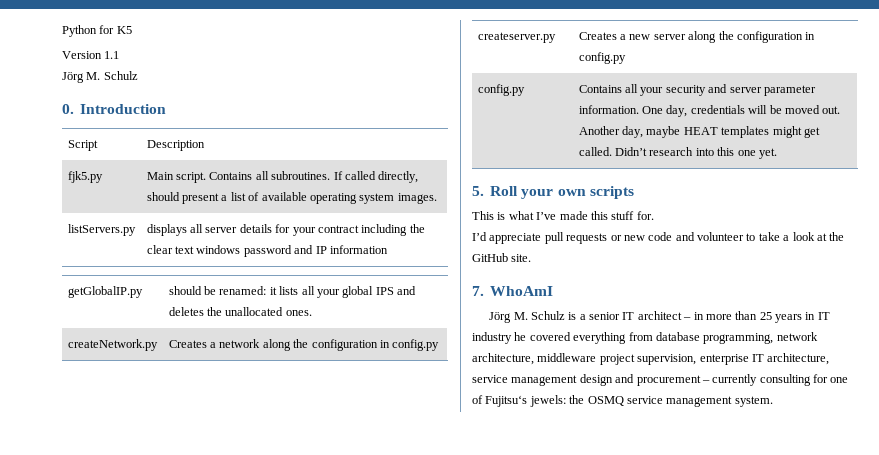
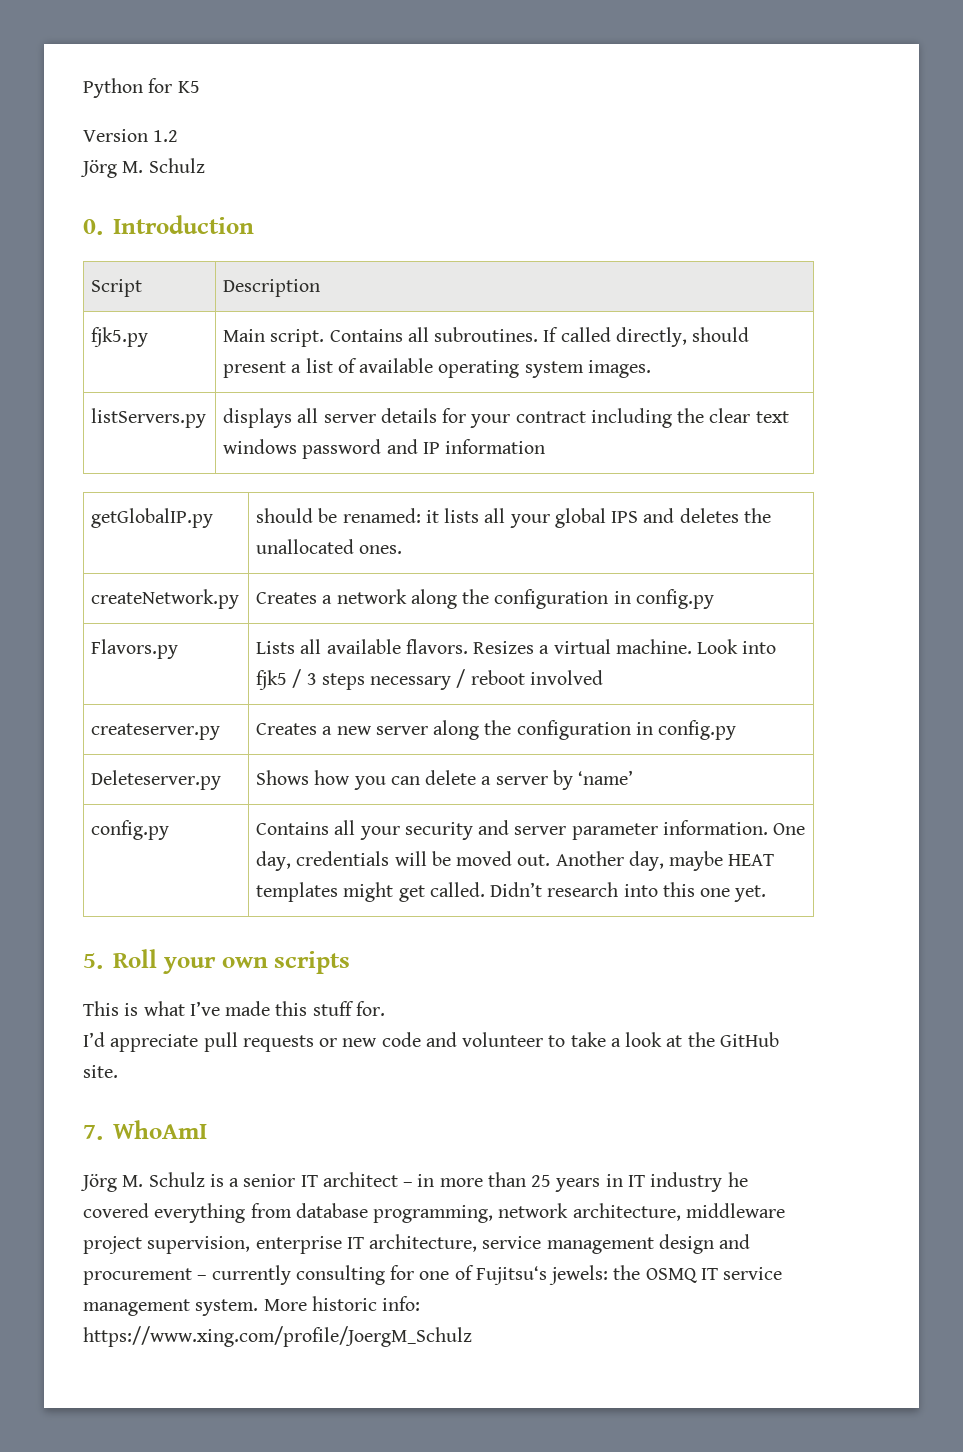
[104,51,120,59] 1.1 -> [153,130,179,142] 1.2
(440, 345) none -> [91,639,179,659] [256,639,777,654] [256,669,603,690] // Flavors.py | Lists all available flavors. Resizes a virtual machine. Look into fjk5 / 3 steps necessary / reboot involved
(626, 58) none -> [91,770,222,790] [256,770,634,790] // Deleteserver.py | Shows how you can delete a server by ‘name’
(624, 401) none -> [700,1268,718,1280] IT
(773, 401) none -> [263,1296,421,1311] [83,1326,472,1347] More historic info: https://www.xing.com/profile/JoergM_Schulz

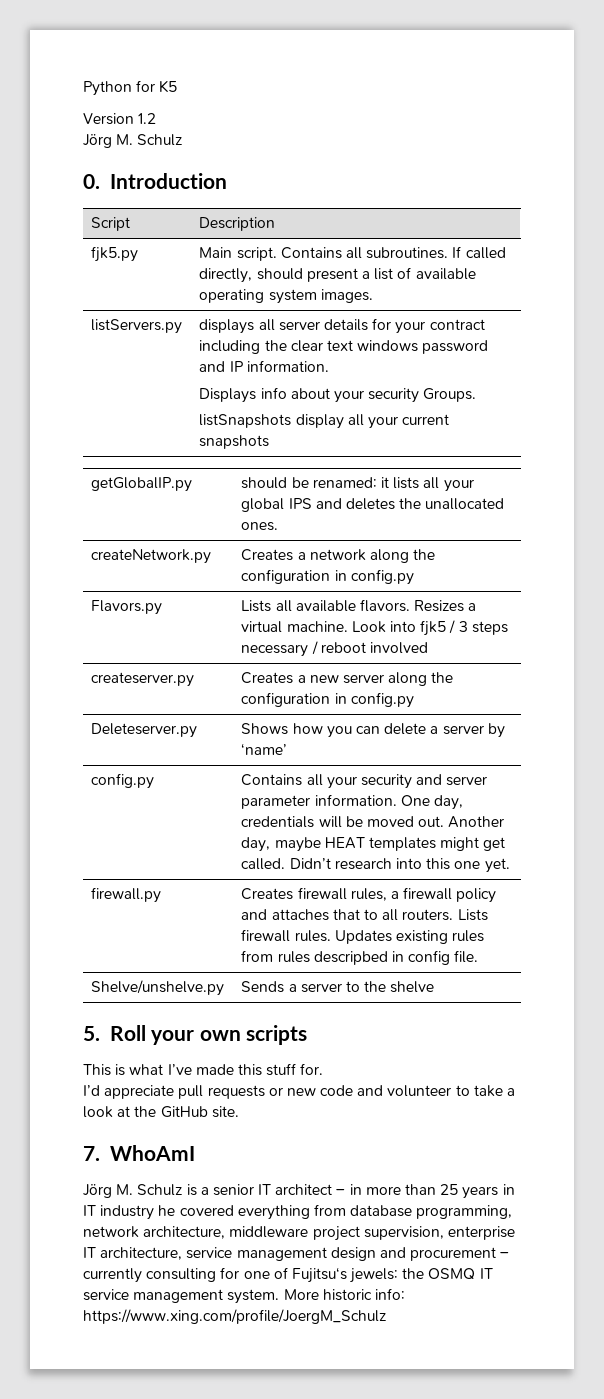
[445,439,546,454] information -> [246,360,329,372] [199,387,477,403] [199,414,450,429] [199,435,270,449] information. // Displays info about your security Groups. // listSnapshots display all your current snapshots
(767, 893) none -> [91,887,162,903] [241,887,497,903] [241,909,488,921] [241,929,485,944] [241,950,479,965] [91,980,225,996] [241,981,435,993] // firewall.py | Creates firewall rules, a firewall policy and attaches that to all routers. Lists firewall rules. Updates existing rules from rules descripbed in config file. // Shelve/unshelve.py | Sends a server to the shelve

